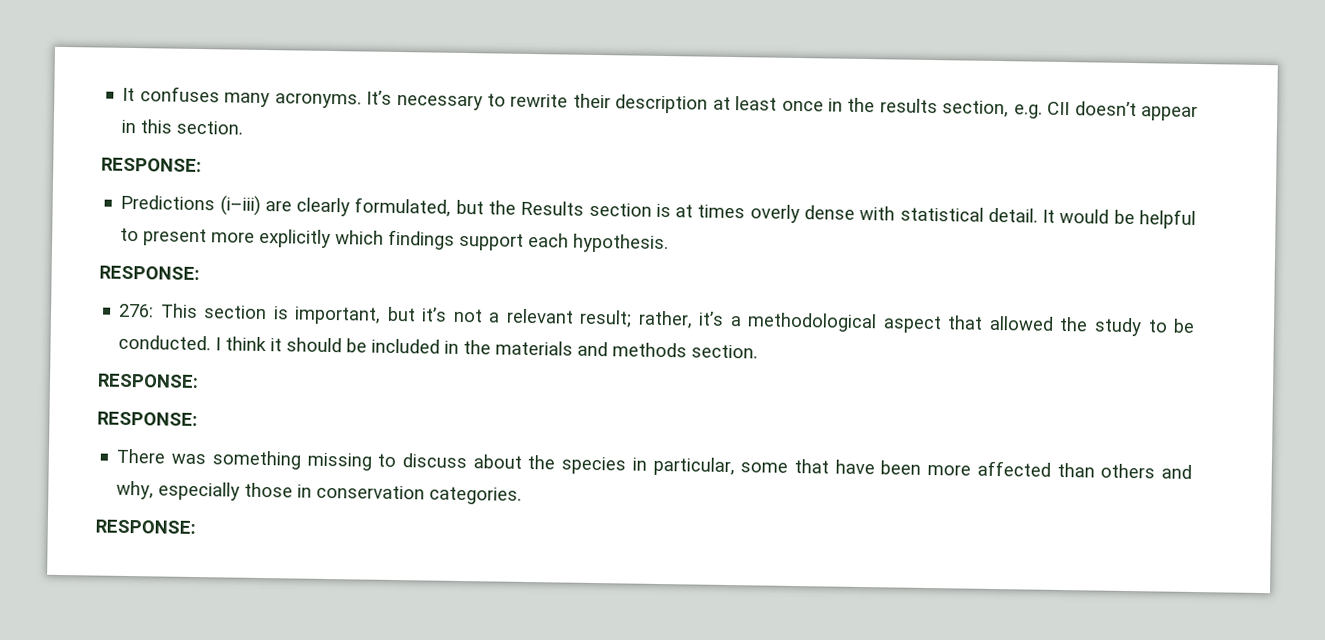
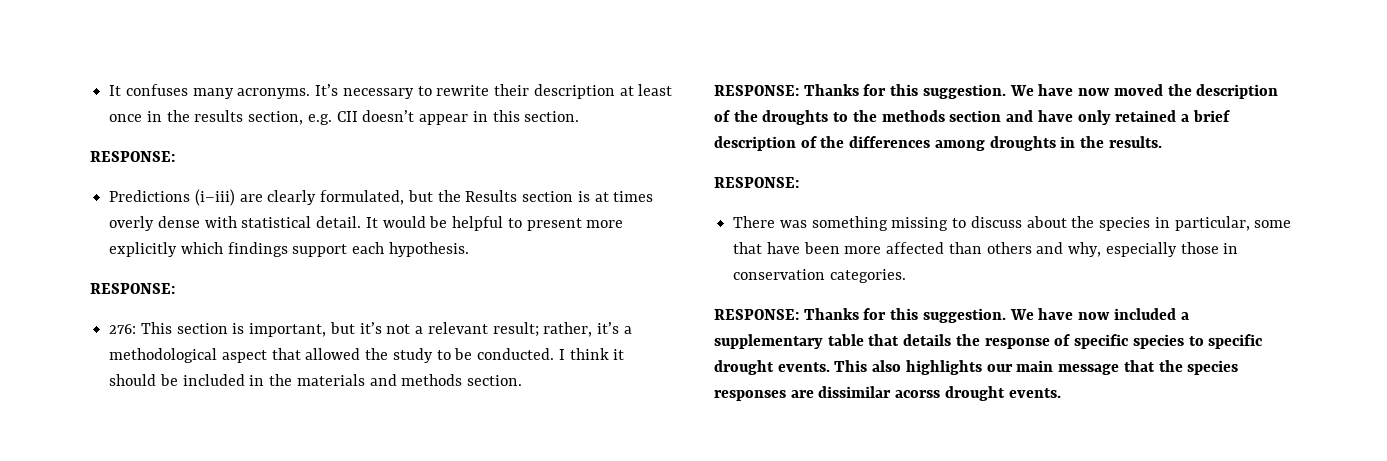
(199, 381) none -> [803,84,1279,99] [714,110,1230,125] [714,136,1162,151] Thanks for this suggestion. We have now moved the description of the droughts to the methods section and have only retained a brief description of the differences among droughts in the results.
(196, 527) none -> [803,308,1189,323] [714,334,1263,349] [714,360,1239,375] [714,386,1061,401] Thanks for this suggestion. We have now included a supplementary table that details the response of specific species to specific drought events. This also highlights our main message that the species responses are dissimilar acorss drought events.

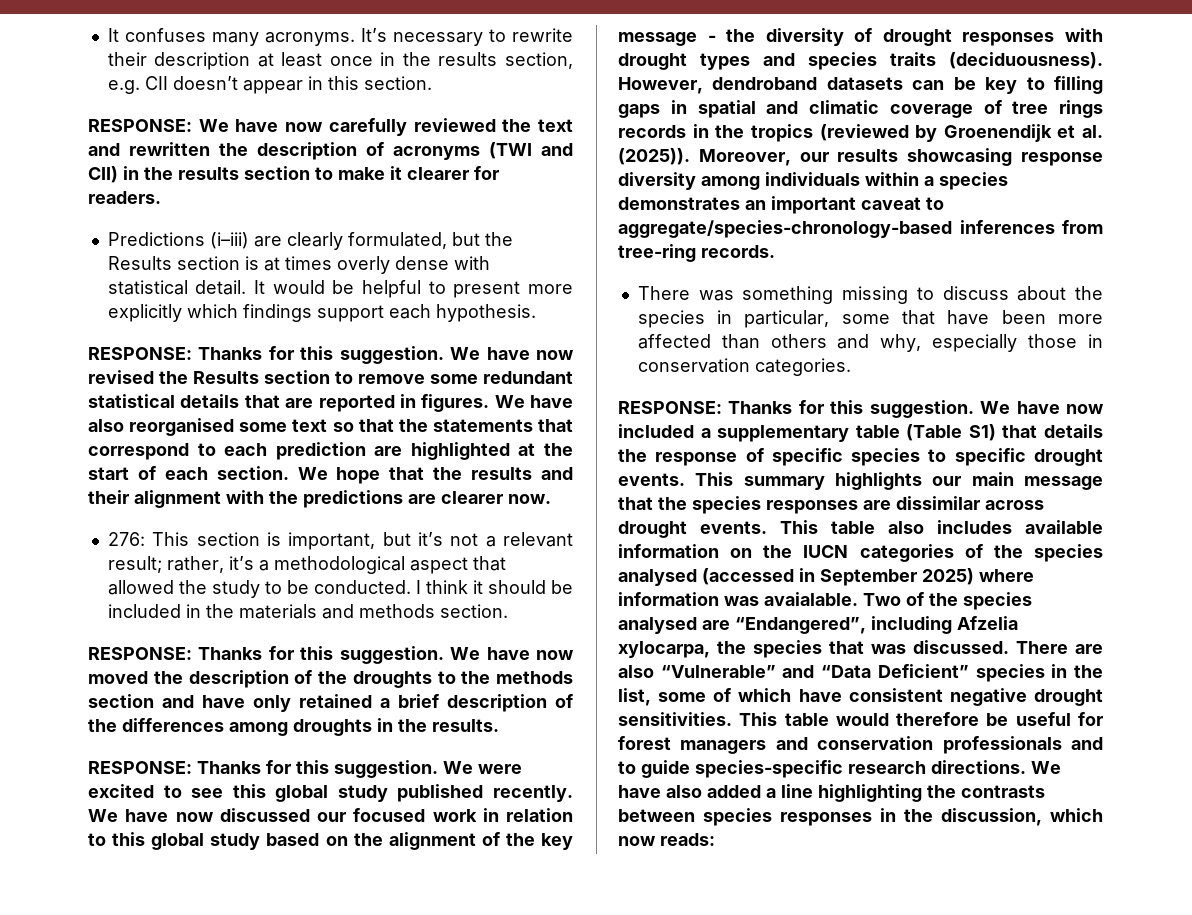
(175, 156) none -> [198,118,573,136] [88,142,573,160] [88,166,499,183] [88,191,161,204] We have now carefully reviewed the text and rewritten the description of acronyms (TWI and CII) in the results section to make it clearer for readers.
(175, 288) none -> [198,346,574,364] [88,370,573,384] [88,394,573,412] [88,418,573,436] [88,442,573,460] [88,466,574,484] [88,490,551,508] Thanks for this suggestion. We have now revised the Results section to remove some redundant statistical details that are reported in figures. We have also reorganised some text so that the statements that correspond to each prediction are highlighted at the start of each section. We hope that the results and their alignment with the predictions are clearer now.
(799, 182) none -> [197,760,522,778] [88,784,573,802] [88,808,573,822] [88,832,574,850] [618,28,1103,46] [618,52,1103,70] [618,76,1103,94] [618,100,1103,118] [618,124,1103,142] [618,148,1103,166] [618,172,1008,190] [618,196,944,214] [618,220,1103,238] [618,244,775,262] Thanks for this suggestion. We were excited to see this global study published recently. We have now discussed our focused work in relation to this global study based on the alignment of the key message - the diversity of drought responses with drought types and species traits (deciduousness). However, dendroband datasets can be key to filling gaps in spatial and climatic coverage of tree rings records in the tropics (reviewed by Groenendijk et al. (2025)). Moreover, our results showcasing response diversity among individuals within a species demonstrates an important caveat to aggregate/species-chronology-based inferences from tree-ring records.
(864, 340) none -> [906,424,996,441] (Table S1)
[872,360,902,372] also -> [743,476,825,490] summary
[895,386,1061,401] acorss drought events. -> [985,500,1044,510] [618,520,1103,538] [618,544,1103,562] [618,568,1034,586] [618,592,1032,610] [618,616,1018,634] [618,640,1103,658] [618,664,1103,682] [618,688,1103,706] [618,712,1103,726] [618,736,1103,754] [618,760,1061,778] [618,784,1045,802] [618,808,1103,826] [618,833,715,846] across drought events. This table also includes available information on the IUCN categories of the species analysed (accessed in September 2025) where information was avaialable. Two of the species analysed are “Endangered”, including Afzelia xylocarpa, the species that was discussed. There are also “Vulnerable” and “Data Deficient” species in the list, some of which have consistent negative drought sensitivities. This table would therefore be useful for forest managers and conservation professionals and to guide species-specific research directions. We have also added a line highlighting the contrasts between species responses in the discussion, which now reads:

